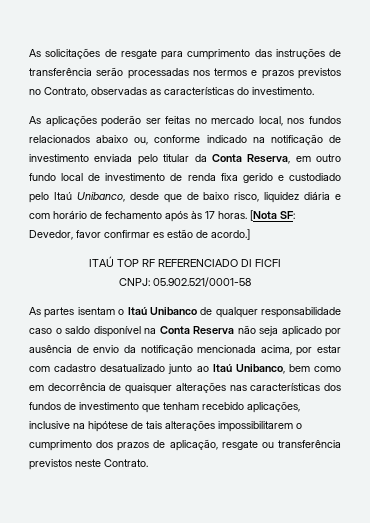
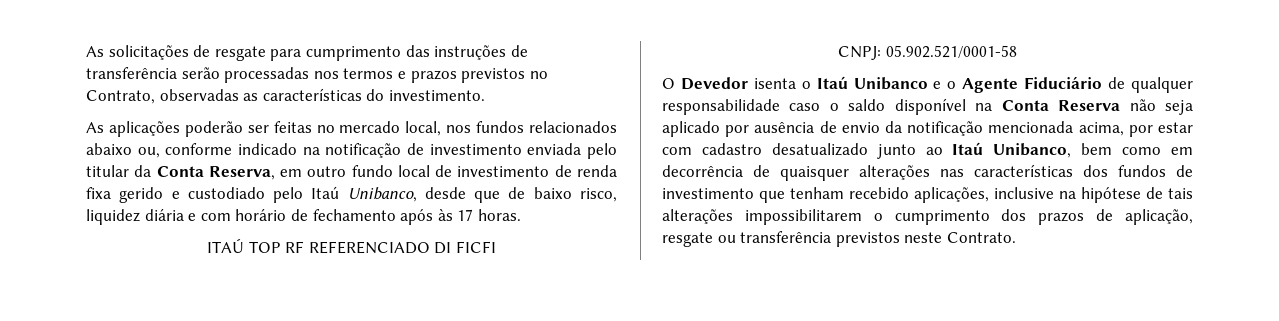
[250,210,295,221] [29,229,250,240] [Nota SF: Devedor, favor confirmar es estão de acordo.] -> (521, 215) none
[29,307,197,318] As partes isentam o Itaú Unibanco -> [662,76,1103,93] O Devedor isenta o Itaú Unibanco e o Agente Fiduciário

